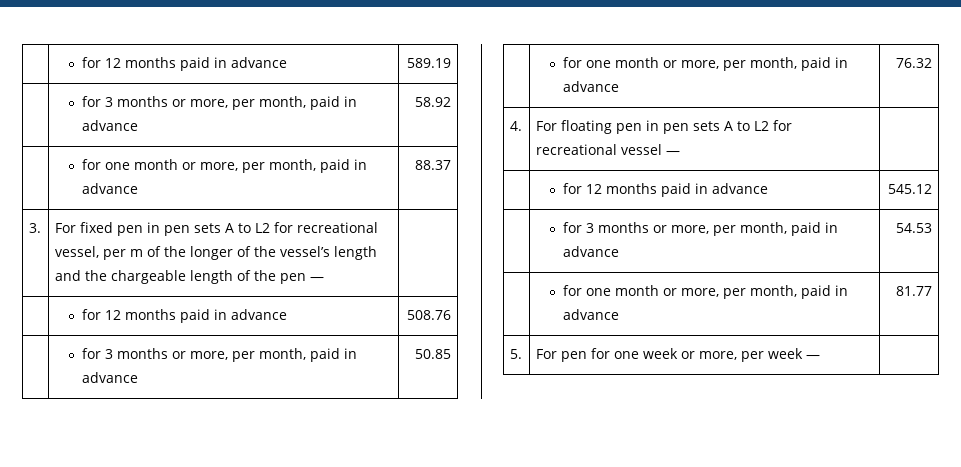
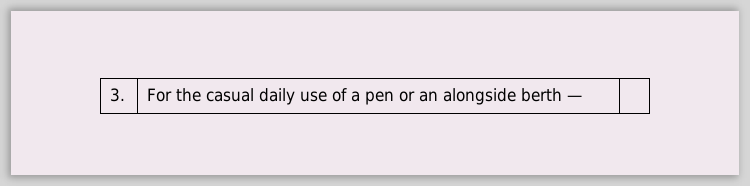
[81,57,287,71] [407,58,452,68] [81,96,357,110] [81,120,138,131] [415,97,452,107] [81,159,367,173] [81,183,138,194] [415,160,452,170] [28,223,41,233] [54,222,378,236] [54,246,377,260] [54,270,324,284] [81,309,287,323] [407,310,452,320] [81,348,357,362] [81,372,138,383] [415,349,452,359] [562,57,848,71] [562,81,619,92] [896,58,933,68] [509,121,522,131] [535,120,792,134] [535,144,680,155] [562,183,768,197] [888,184,933,194] [562,222,838,236] [562,246,619,257] [896,223,933,233] [562,285,848,299] [562,309,619,320] [896,286,933,296] [509,349,522,359] [535,348,803,362] | for 12 months paid in advance | 589.19 // | for 3 months or more, per month, paid in advance | 58.92 // | for one month or more, per month, paid in advance | 88.37 // 3. | For fixed pen in pen sets A to L2 for recreational vessel, per m of the longer of the vessel’s length and the chargeable length of the pen — | // | for 12 months paid in advance | 508.76 // | for 3 months or more, per month, paid in advance | 50.85 // | for one month or more, per month, paid in advance | 76.32 // 4. | For floating pen in pen sets A to L2 for recreational vessel — | // | for 12 months paid in advance | 545.12 // | for 3 months or more, per month, paid in advance | 54.53 // | for one month or more, per month, paid in advance | 81.77 // 5. | For pen for one week or more, per week -> [109,88,125,102] [146,88,562,105] 3. | For the casual daily use of a pen or an alongside berth

